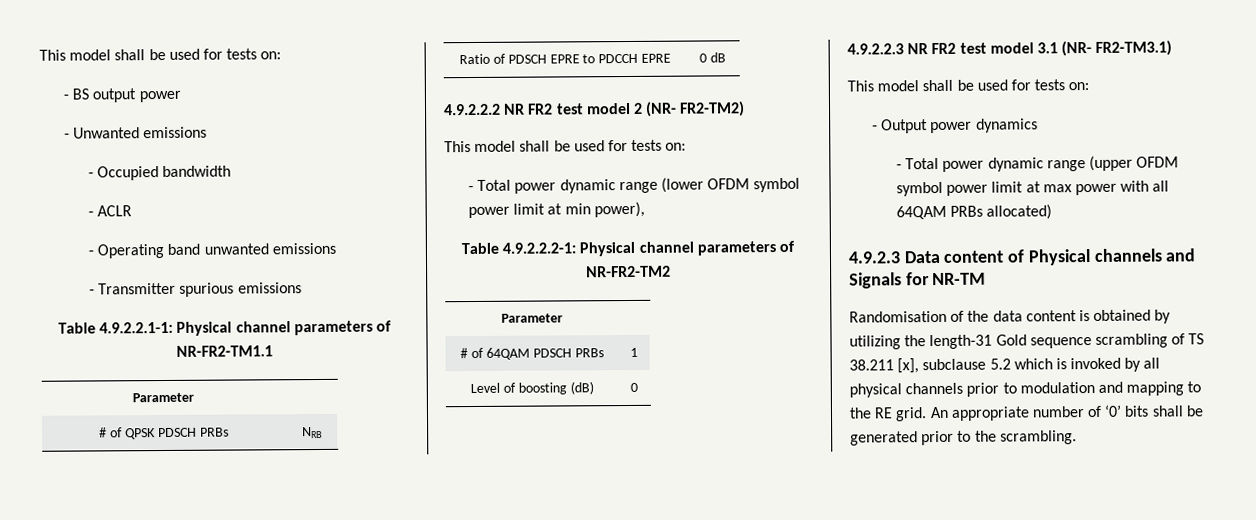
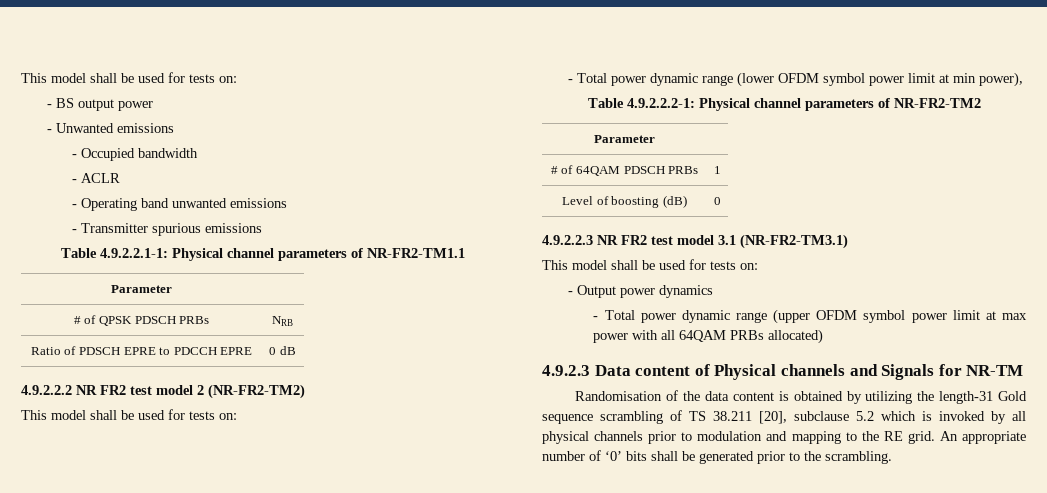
[645,101,746,117] (NR- FR2-TM2) -> [208,384,305,399] (NR-FR2-TM2)
[1061,40,1173,57] (NR- FR2-TM3.1) -> [740,234,848,249] (NR-FR2-TM3.1)
[897,358,920,374] [x], -> [759,411,787,424] [20],

